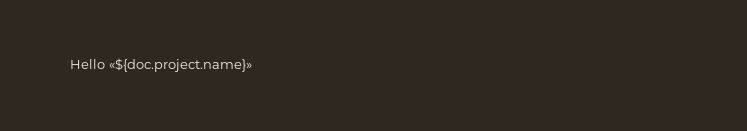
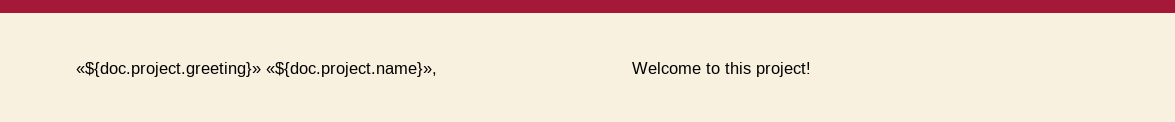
[70,58,252,72] Hello «${doc.project.name}» -> [76,62,437,77] [632,62,811,77] «${doc.project.greeting}» «${doc.project.name}», // Welcome to this project!

